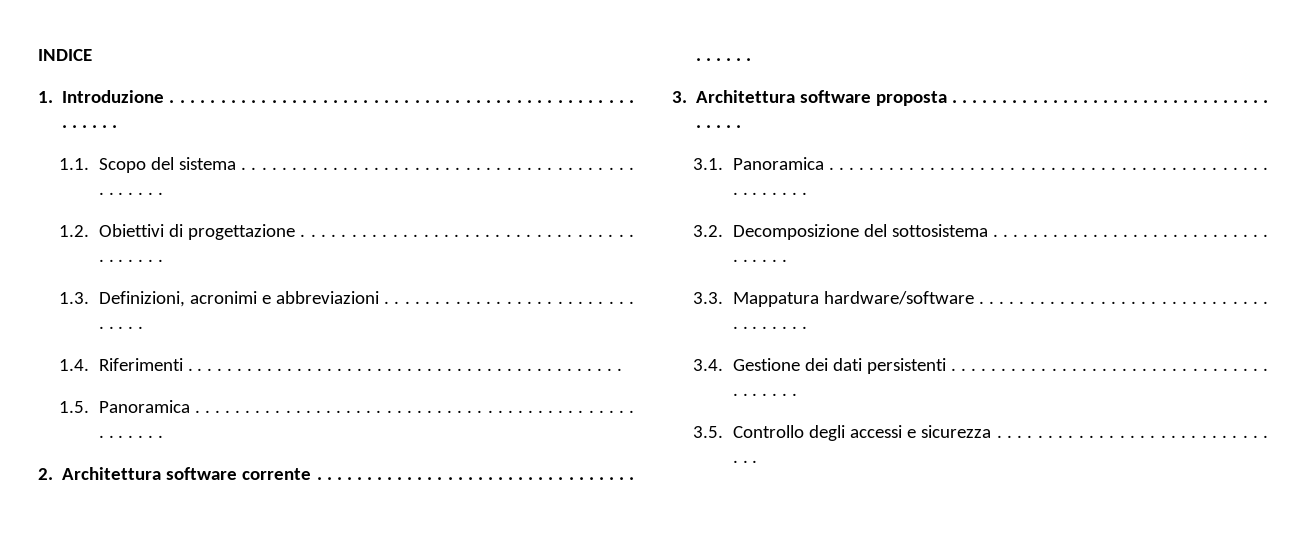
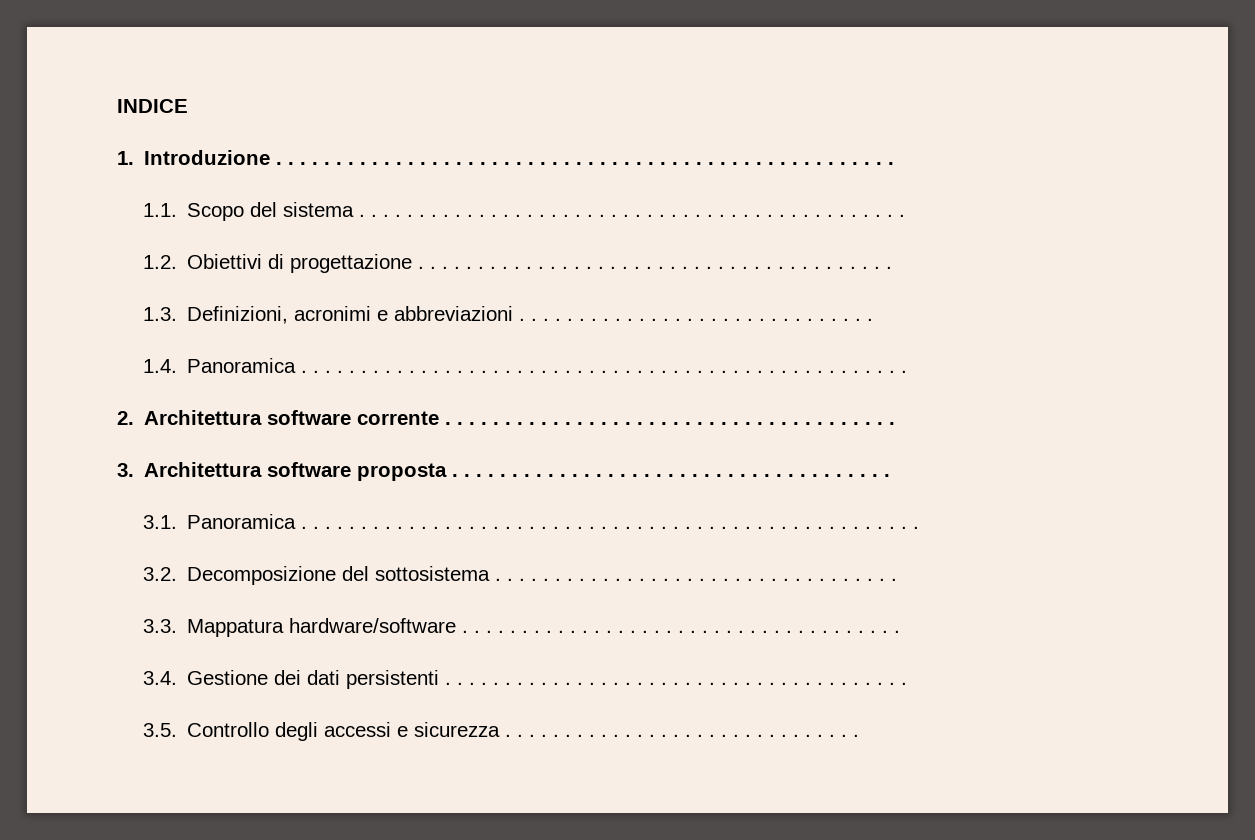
[98,358,623,371] [59,401,90,413] Riferimenti . . . . . . . . . . . . . . . . . . . . . . . . . . . . . . . . . . . . . . . . . . . . // 1.5. -> (177, 366) none

